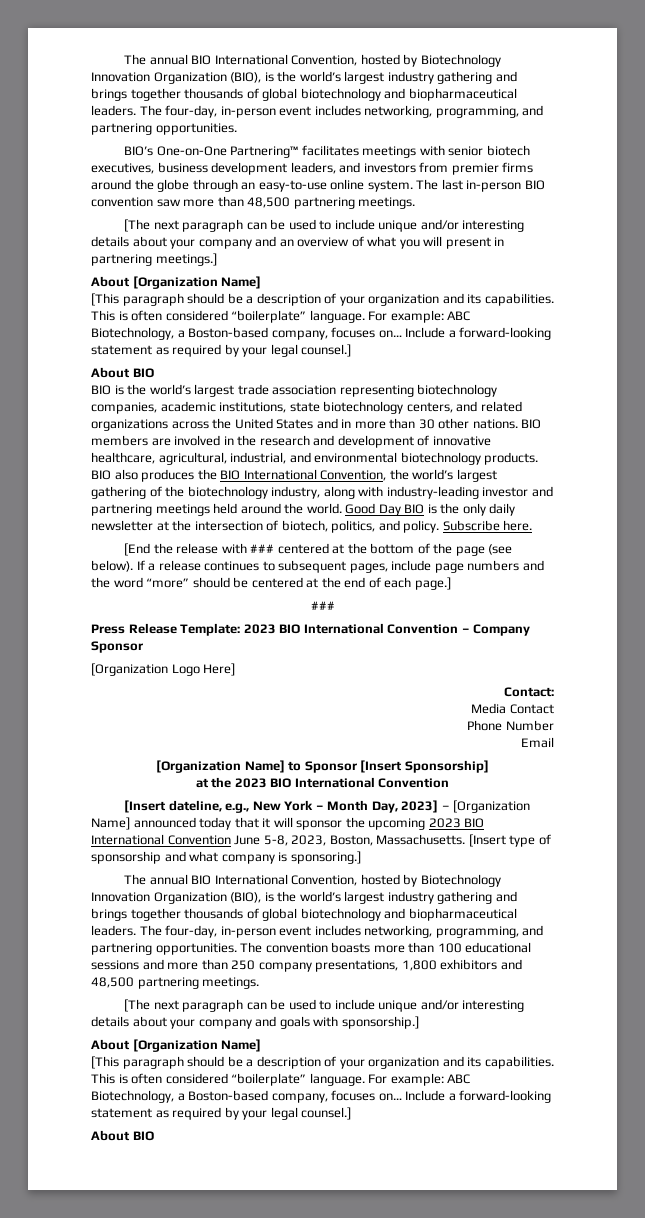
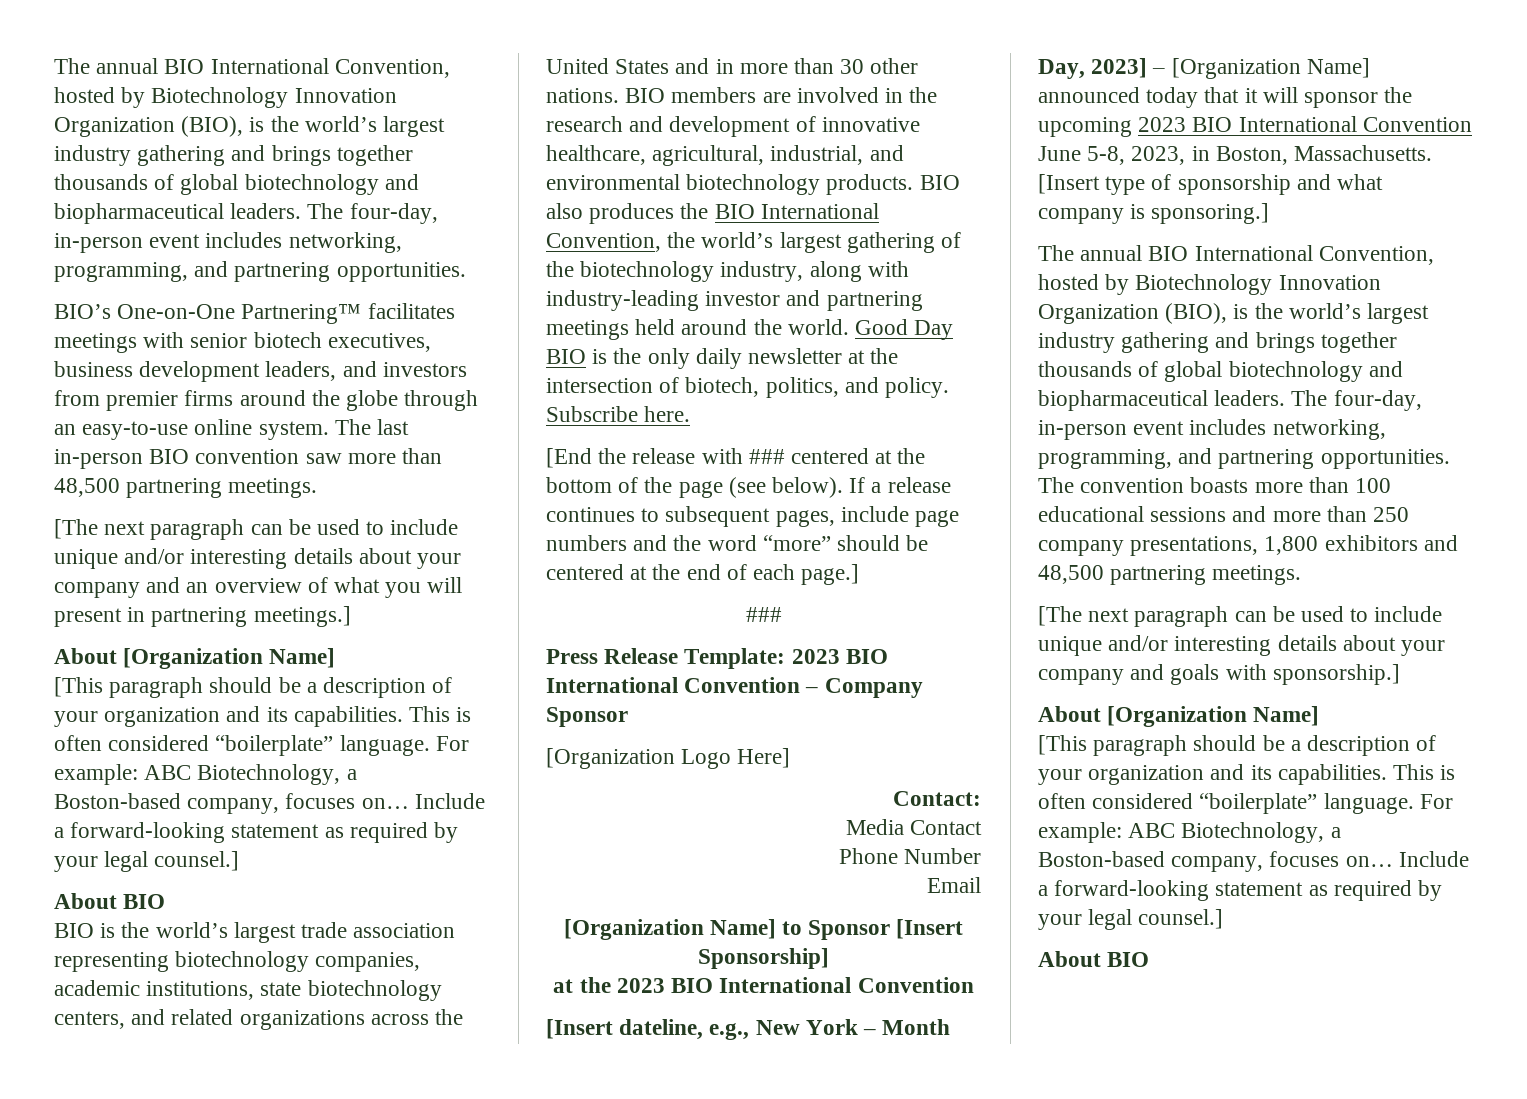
(327, 840) none -> [1191,146,1210,161] in

